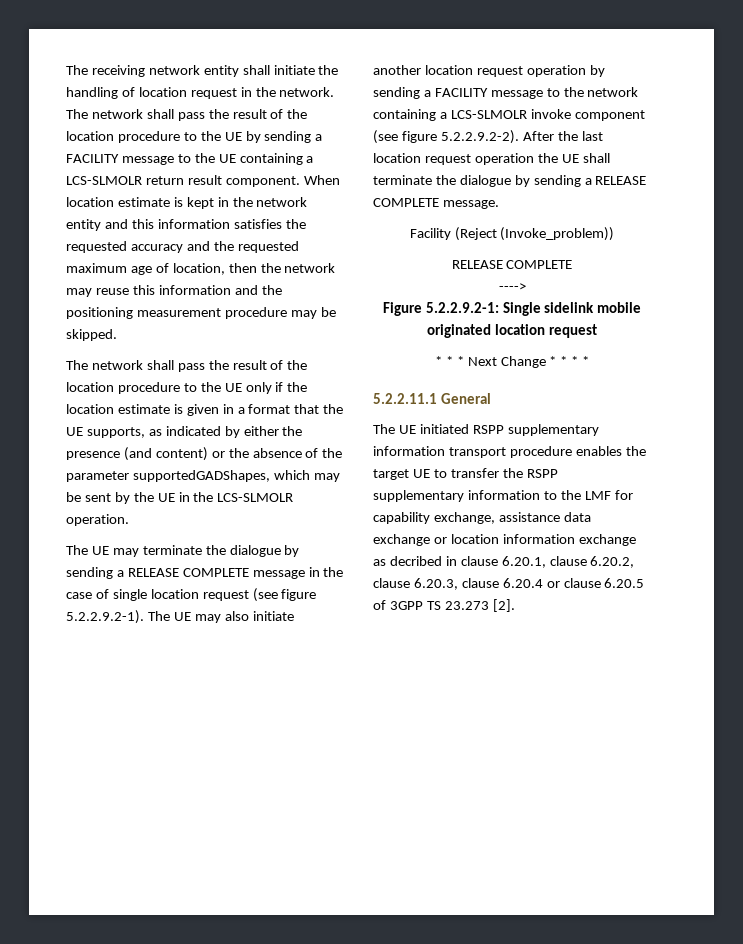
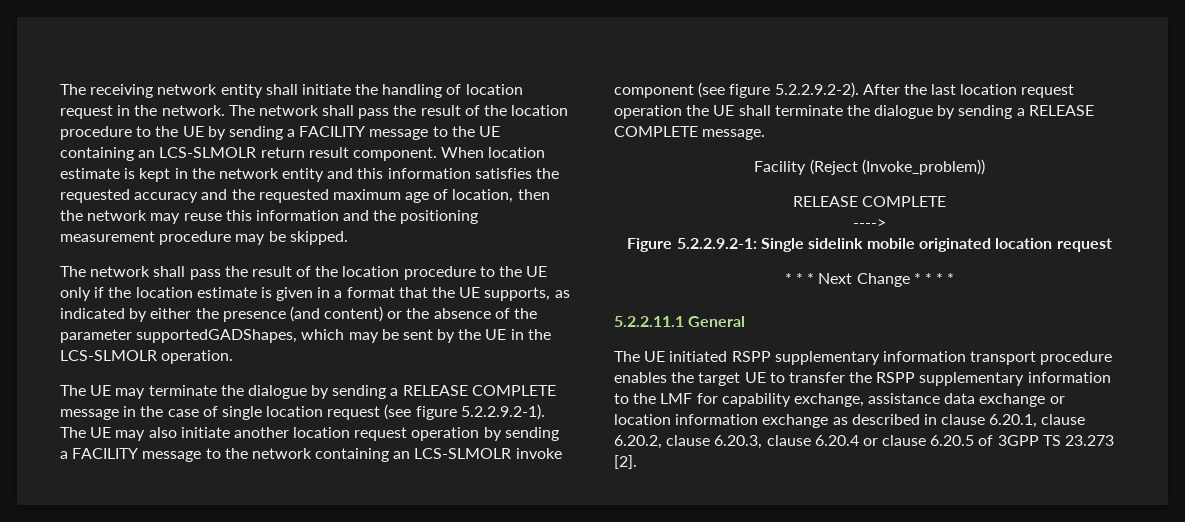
[306,156,314,163] a -> [138,150,156,158] an
[439,112,447,119] a -> [393,451,411,459] an
[389,556,442,566] decribed -> [851,414,920,425] described

